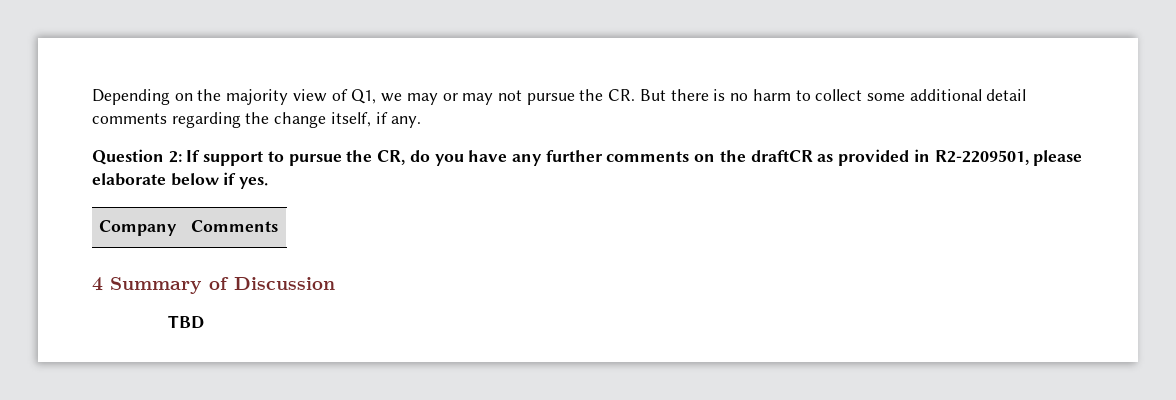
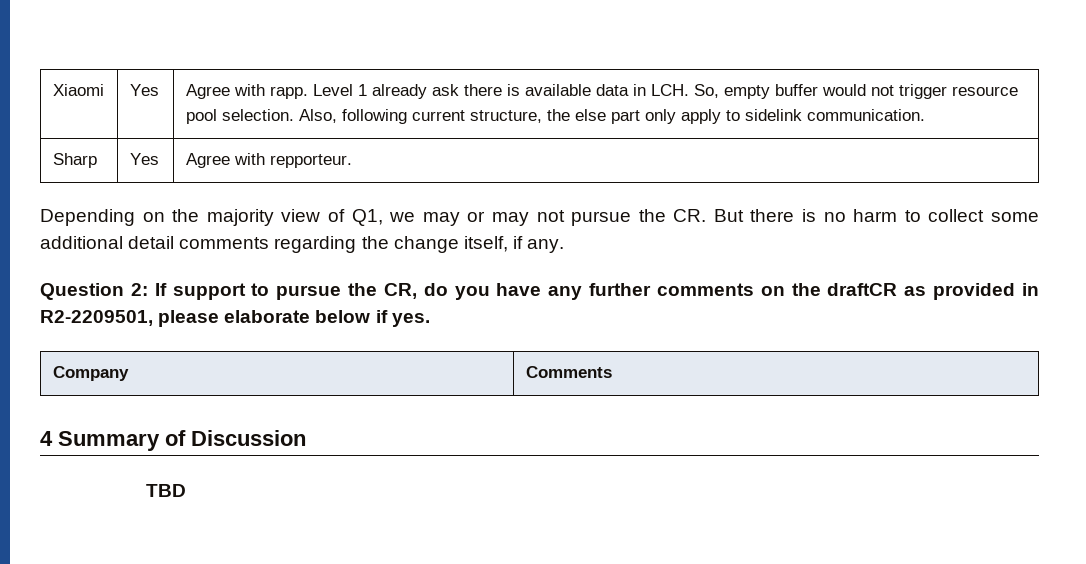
(92, 97) none -> [52,84,104,96] [129,84,159,96] [185,84,1018,99] [185,109,925,124] [52,153,97,168] [129,153,159,165] [185,153,352,168] Xiaomi | Yes | Agree with rapp. Level 1 already ask there is available data in LCH. So, empty buffer would not trigger resource pool selection. Also, following current structure, the else part only apply to sidelink communication. // Sharp | Yes | Agree with repporteur. //

